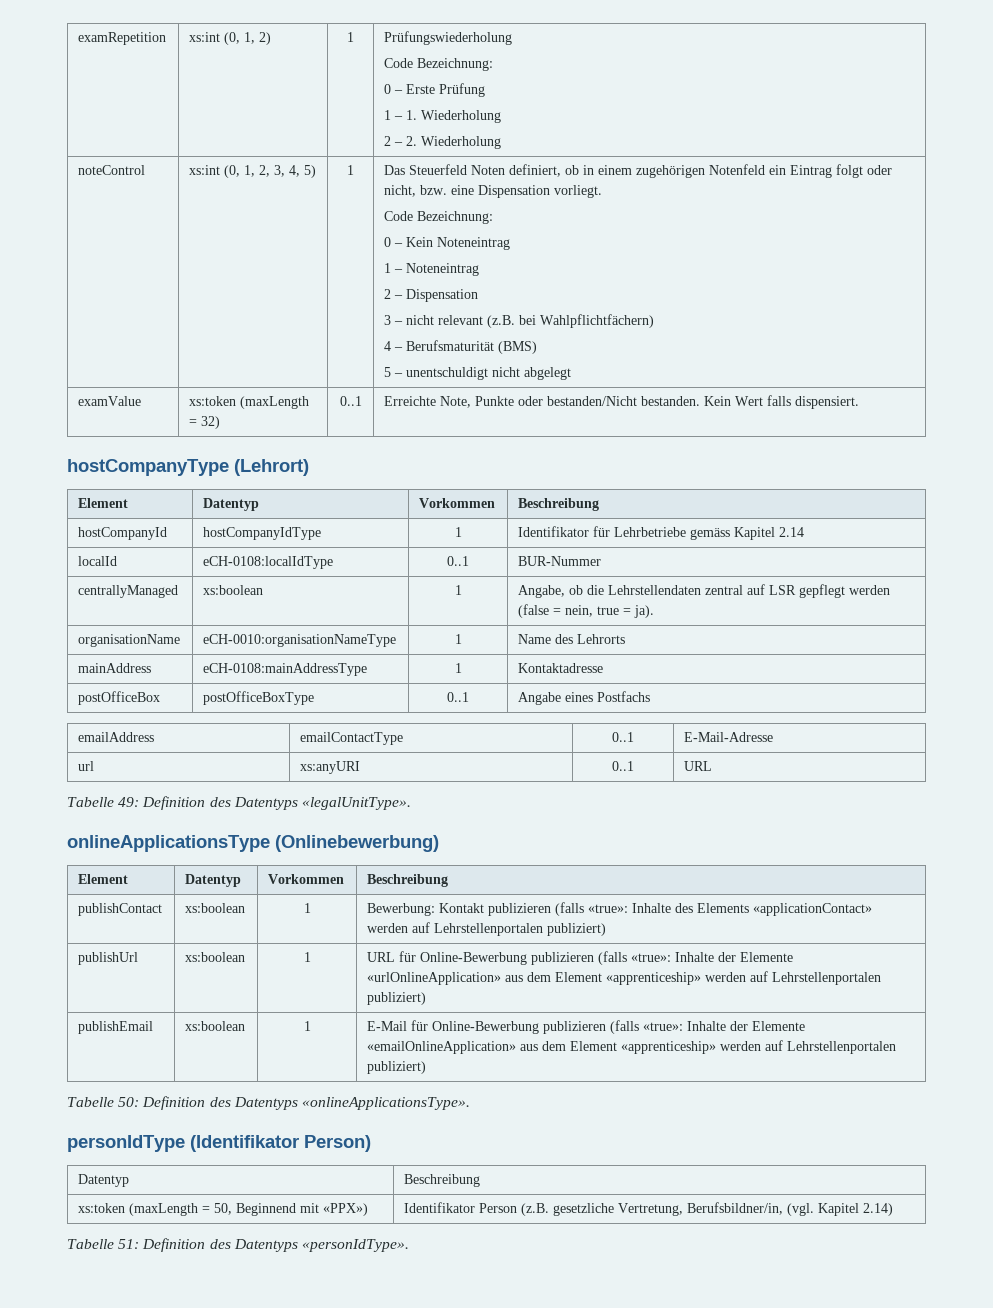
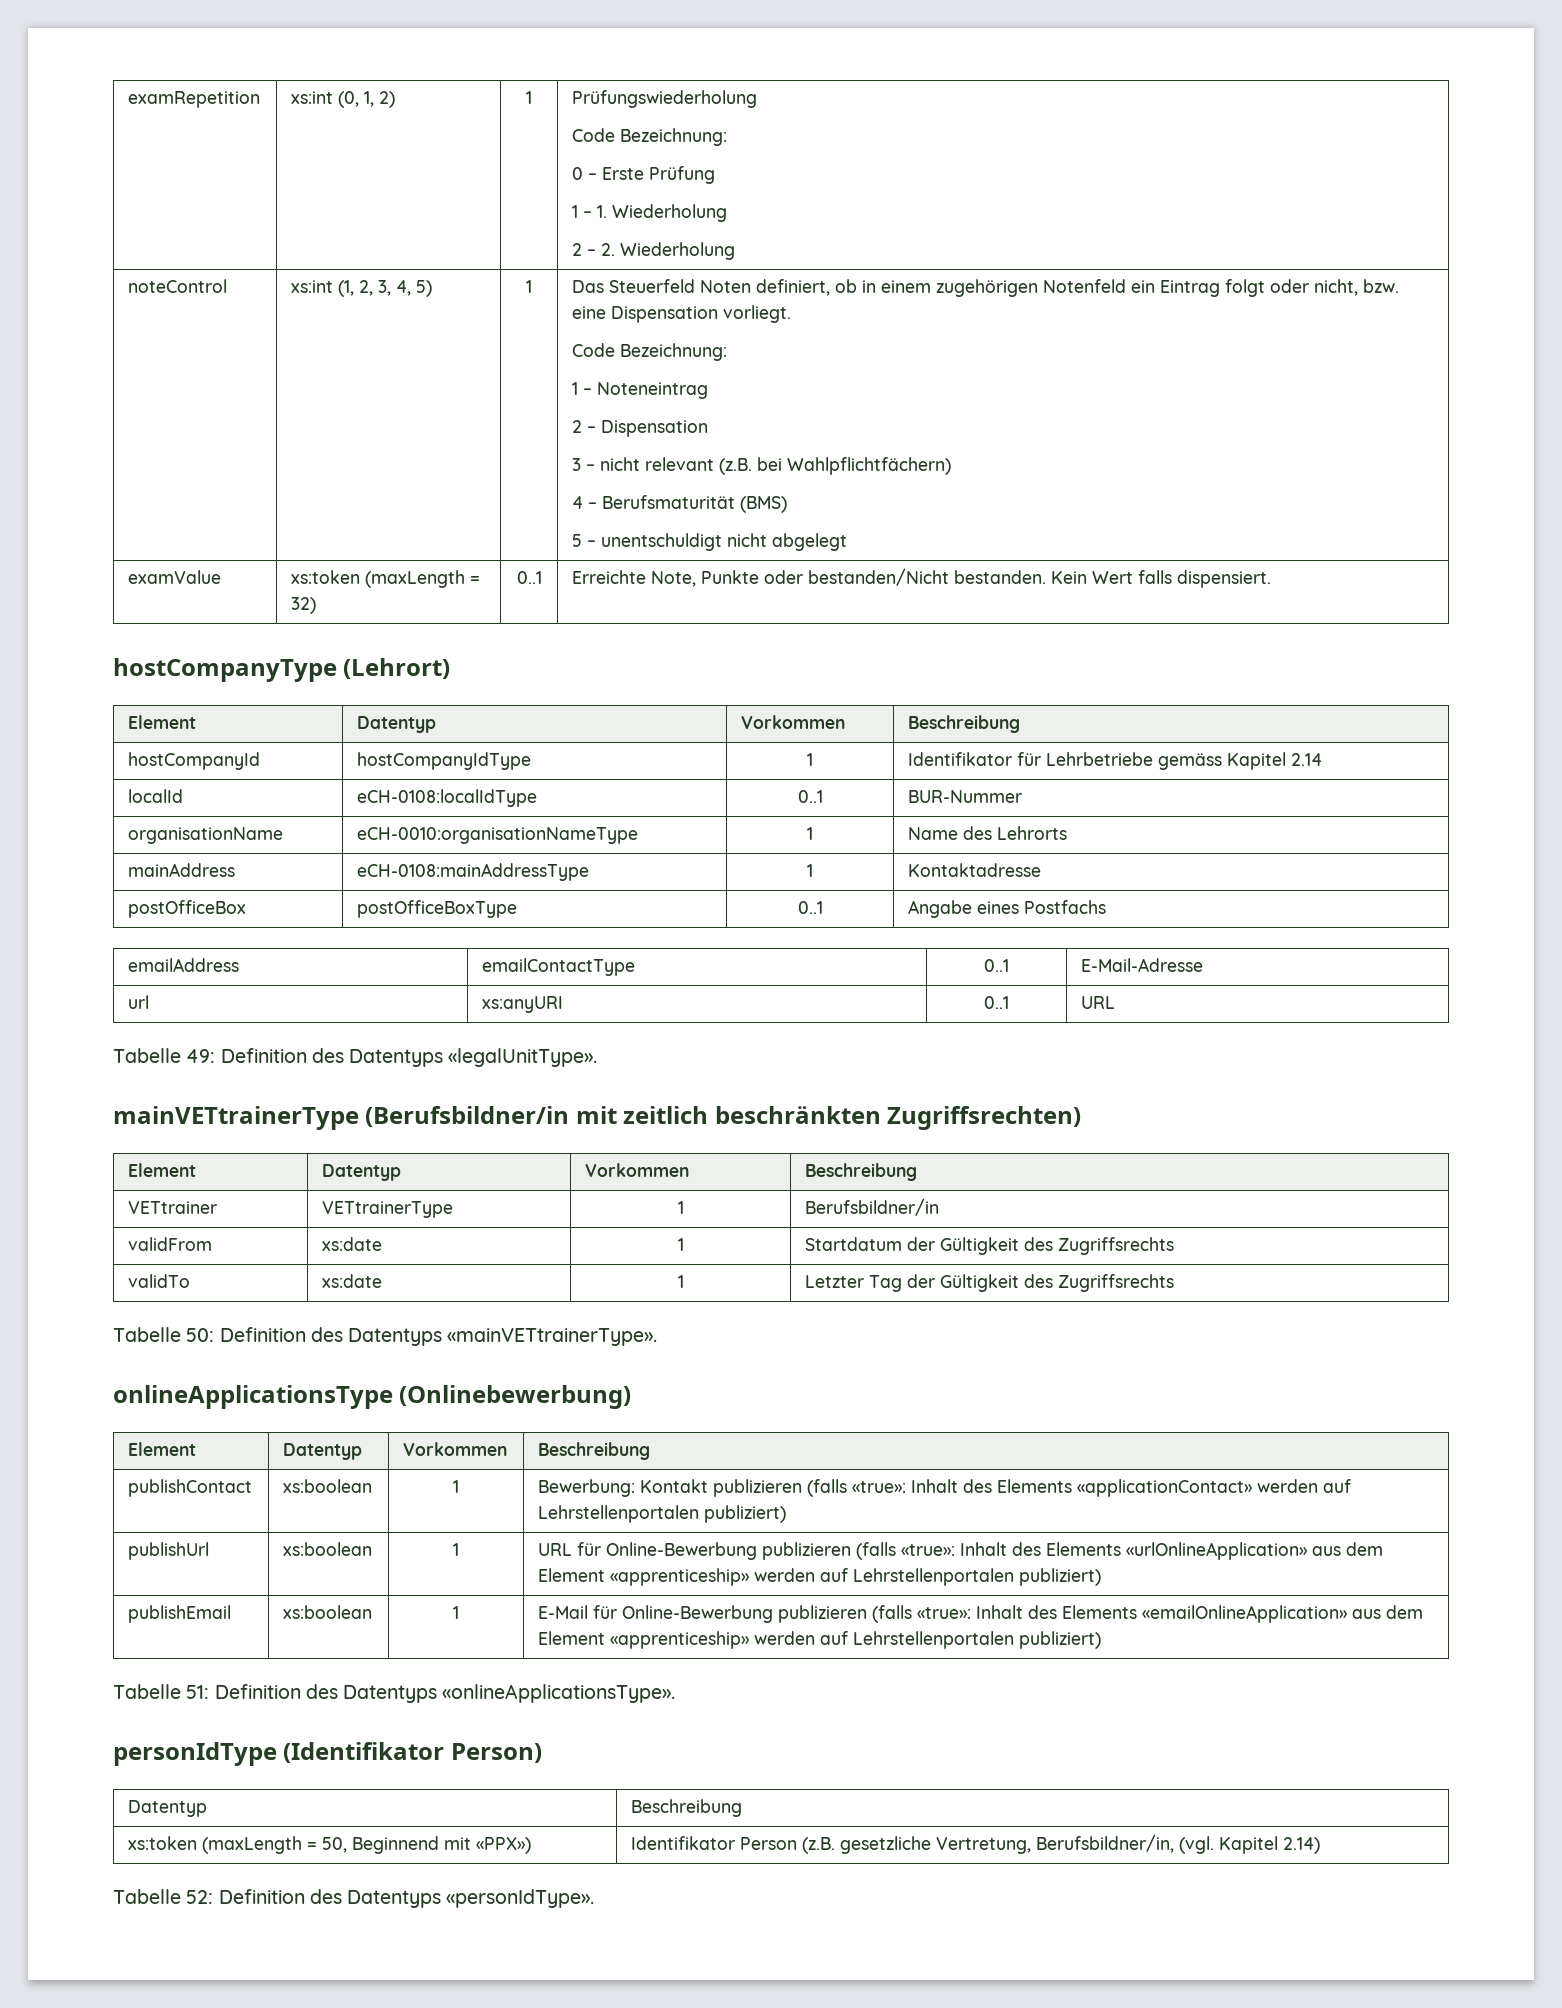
[224,165,256,178] (0, 1, -> [338,280,355,297] (1,
[384,237,511,250] // 0 – Kein Noteneintrag -> (728, 352) none
[78,585,179,598] [203,585,264,595] [454,585,462,595] [518,584,891,598] [518,604,655,618] // centrallyManaged | xs:boolean | 1 | Angabe, ob die Lehrstellendaten zentral auf LSR gepflegt werden (false = nein, true = ja). -> (1023, 796) none
(411, 803) none -> [113,1106,1082,1130] [128,1163,197,1177] [322,1164,402,1181] [585,1163,690,1177] [805,1163,918,1181] [128,1201,218,1214] [322,1201,454,1218] [677,1201,684,1214] [805,1198,940,1216] [128,1237,213,1251] [322,1237,383,1251] [677,1238,684,1251] [805,1237,1175,1255] [128,1274,191,1288] [322,1274,383,1288] [677,1275,684,1288] [805,1274,1175,1292] [113,1327,658,1346] // mainVETtrainerType (Berufsbildner/in mit zeitlich beschränkten Zugriffsrechten) // Element | Datentyp | Vorkommen | Beschreibung // VETtrainer | VETtrainerType | 1 | Berufsbildner/in // validFrom | xs:date | 1 | Startdatum der Gültigkeit des Zugriffsrechts // validTo | xs:date | 1 | Letzter Tag der Gültigkeit des Zugriffsrechts // Tabelle 50: Definition des Datentyps «mainVETtrainerType».
[632,903,672,913] Inhalte -> [911,1479,959,1493] Inhalt
[675,952,794,962] Inhalte der Elemente -> [960,1542,1122,1556] Inhalt des Elements
[687,1021,806,1031] Inhalte der Elemente -> [976,1605,1138,1619] Inhalt des Elements
[118,1097,140,1107] 50: -> [186,1685,210,1699] 51:
[118,1239,140,1249] 51: -> [186,1890,214,1904] 52:

